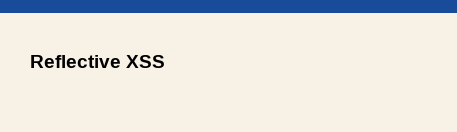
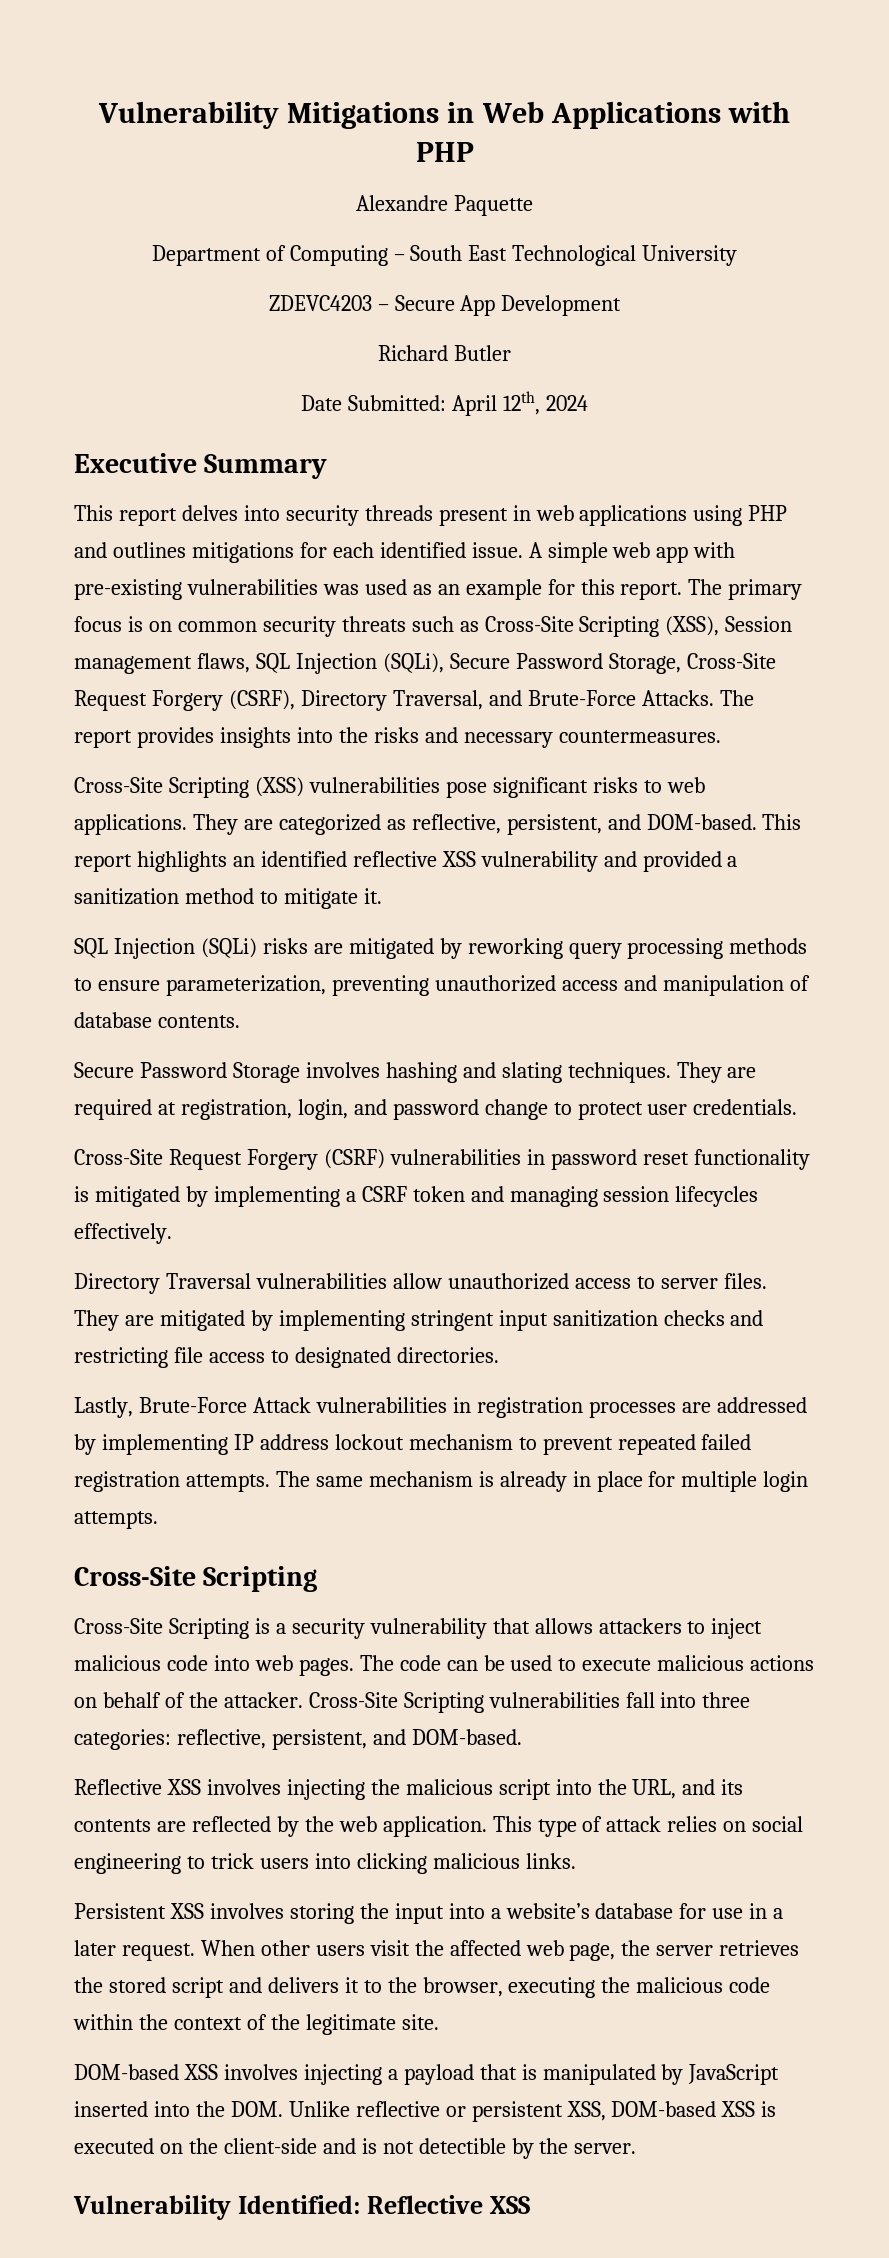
(30, 61) none -> [98,101,790,129] [415,142,474,162] [356,195,533,216] [151,245,738,266] [268,295,622,316] [378,345,511,361] [301,391,588,416] [74,453,328,479] [74,505,788,526] [74,542,736,563] [74,579,803,600] [74,616,793,637] [74,653,776,674] [74,690,754,711] [74,727,721,748] [74,777,705,798] [74,814,802,835] [74,851,738,872] [74,888,382,909] [74,938,808,959] [74,975,810,996] [74,1012,240,1028] [74,1062,757,1083] [74,1099,798,1120] [74,1149,810,1170] [74,1186,759,1207] [74,1223,172,1244] [74,1273,767,1294] [74,1310,764,1331] [74,1347,499,1368] [74,1397,807,1418] [74,1434,752,1455] [74,1471,809,1492] [74,1511,158,1529] [74,1566,318,1592] [74,1618,763,1639] [74,1655,815,1676] [74,1692,751,1713] [74,1729,522,1750] [74,1779,744,1800] [74,1816,804,1837] [74,1853,576,1874] [74,1903,784,1924] [74,1940,800,1961] [74,1977,771,1998] [73,2014,439,2035] [74,2064,780,2085] [74,2101,777,2122] [74,2138,637,2159] [73,2195,360,2220] Vulnerability Mitigations in Web Applications with PHP // Alexandre Paquette // Department of Computing – South East Technological University // ZDEVC4203 – Secure App Development // Richard Butler // Date Submitted: April 12th, 2024 // Executive Summary // This report delves into security threads present in web applications using PHP and outlines mitigations for each identified issue. A simple web app with pre-existing vulnerabilities was used as an example for this report. The primary focus is on common security threats such as Cross-Site Scripting (XSS), Session management flaws, SQL Injection (SQLi), Secure Password Storage, Cross-Site Request Forgery (CSRF), Directory Traversal, and Brute-Force Attacks. The report provides insights into the risks and necessary countermeasures. // Cross-Site Scripting (XSS) vulnerabilities pose significant risks to web applications. They are categorized as reflective, persistent, and DOM-based. This report highlights an identified reflective XSS vulnerability and provided a sanitization method to mitigate it. // SQL Injection (SQLi) risks are mitigated by reworking query processing methods to ensure parameterization, preventing unauthorized access and manipulation of database contents. // Secure Password Storage involves hashing and slating techniques. They are required at registration, login, and password change to protect user credentials. // Cross-Site Request Forgery (CSRF) vulnerabilities in password reset functionality is mitigated by implementing a CSRF token and managing session lifecycles effectively. // Directory Traversal vulnerabilities allow unauthorized access to server files. They are mitigated by implementing stringent input sanitization checks and restricting file access to designated directories. // Lastly, Brute-Force Attack vulnerabilities in registration processes are addressed by implementing IP address lockout mechanism to prevent repeated failed registration attempts. The same mechanism is already in place for multiple login attempts. // Cross-Site Scripting // Cross-Site Scripting is a security vulnerability that allows attackers to inject malicious code into web pages. The code can be used to execute malicious actions on behalf of the attacker. Cross-Site Scripting vulnerabilities fall into three categories: reflective, persistent, and DOM-based. // Reflective XSS involves injecting the malicious script into the URL, and its contents are reflected by the web application. This type of attack relies on social engineering to trick users into clicking malicious links. // Persistent XSS involves storing the input into a website’s database for use in a later request. When other users visit the affected web page, the server retrieves the stored script and delivers it to the browser, executing the malicious code within the context of the legitimate site. // DOM-based XSS involves injecting a payload that is manipulated by JavaScript inserted into the DOM. Unlike reflective or persistent XSS, DOM-based XSS is executed on the client-side and is not detectible by the server. // Vulnerability Identified:

